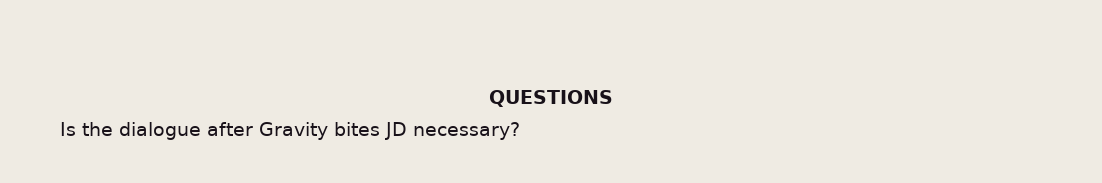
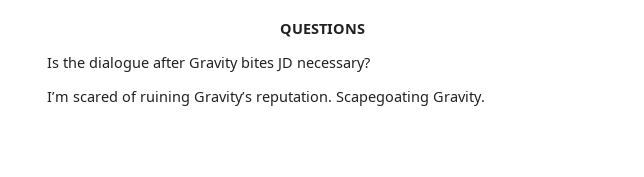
(520, 131) none -> [47,91,485,106] // I’m scared of ruining Gravity’s reputation. Scapegoating Gravity.

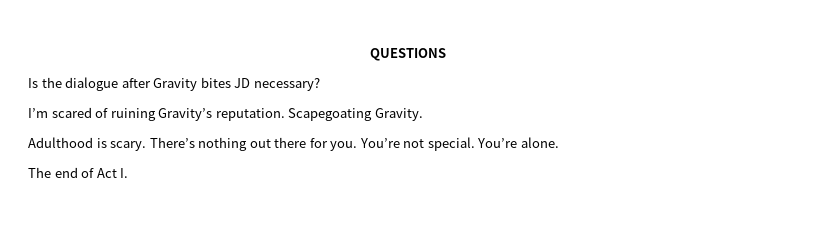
(485, 98) none -> [28,137,559,151] [28,167,129,178] // Adulthood is scary. There’s nothing out there for you. You’re not special. You’re alone. // The end of Act I.

